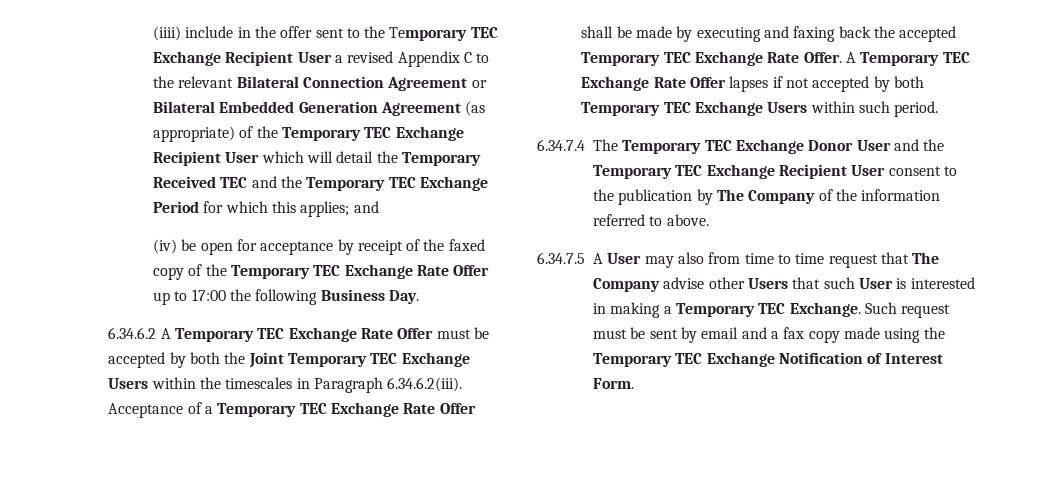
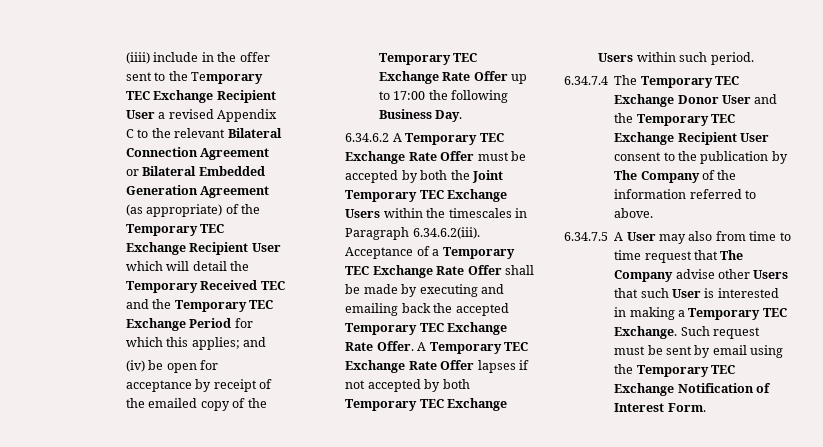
[448,239,485,251] faxed -> [148,398,198,408] emailed
[793,26,836,42] faxing -> [345,303,399,316] emailing
[741,327,880,343] and a fax copy made -> (747, 350) none

